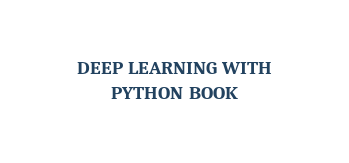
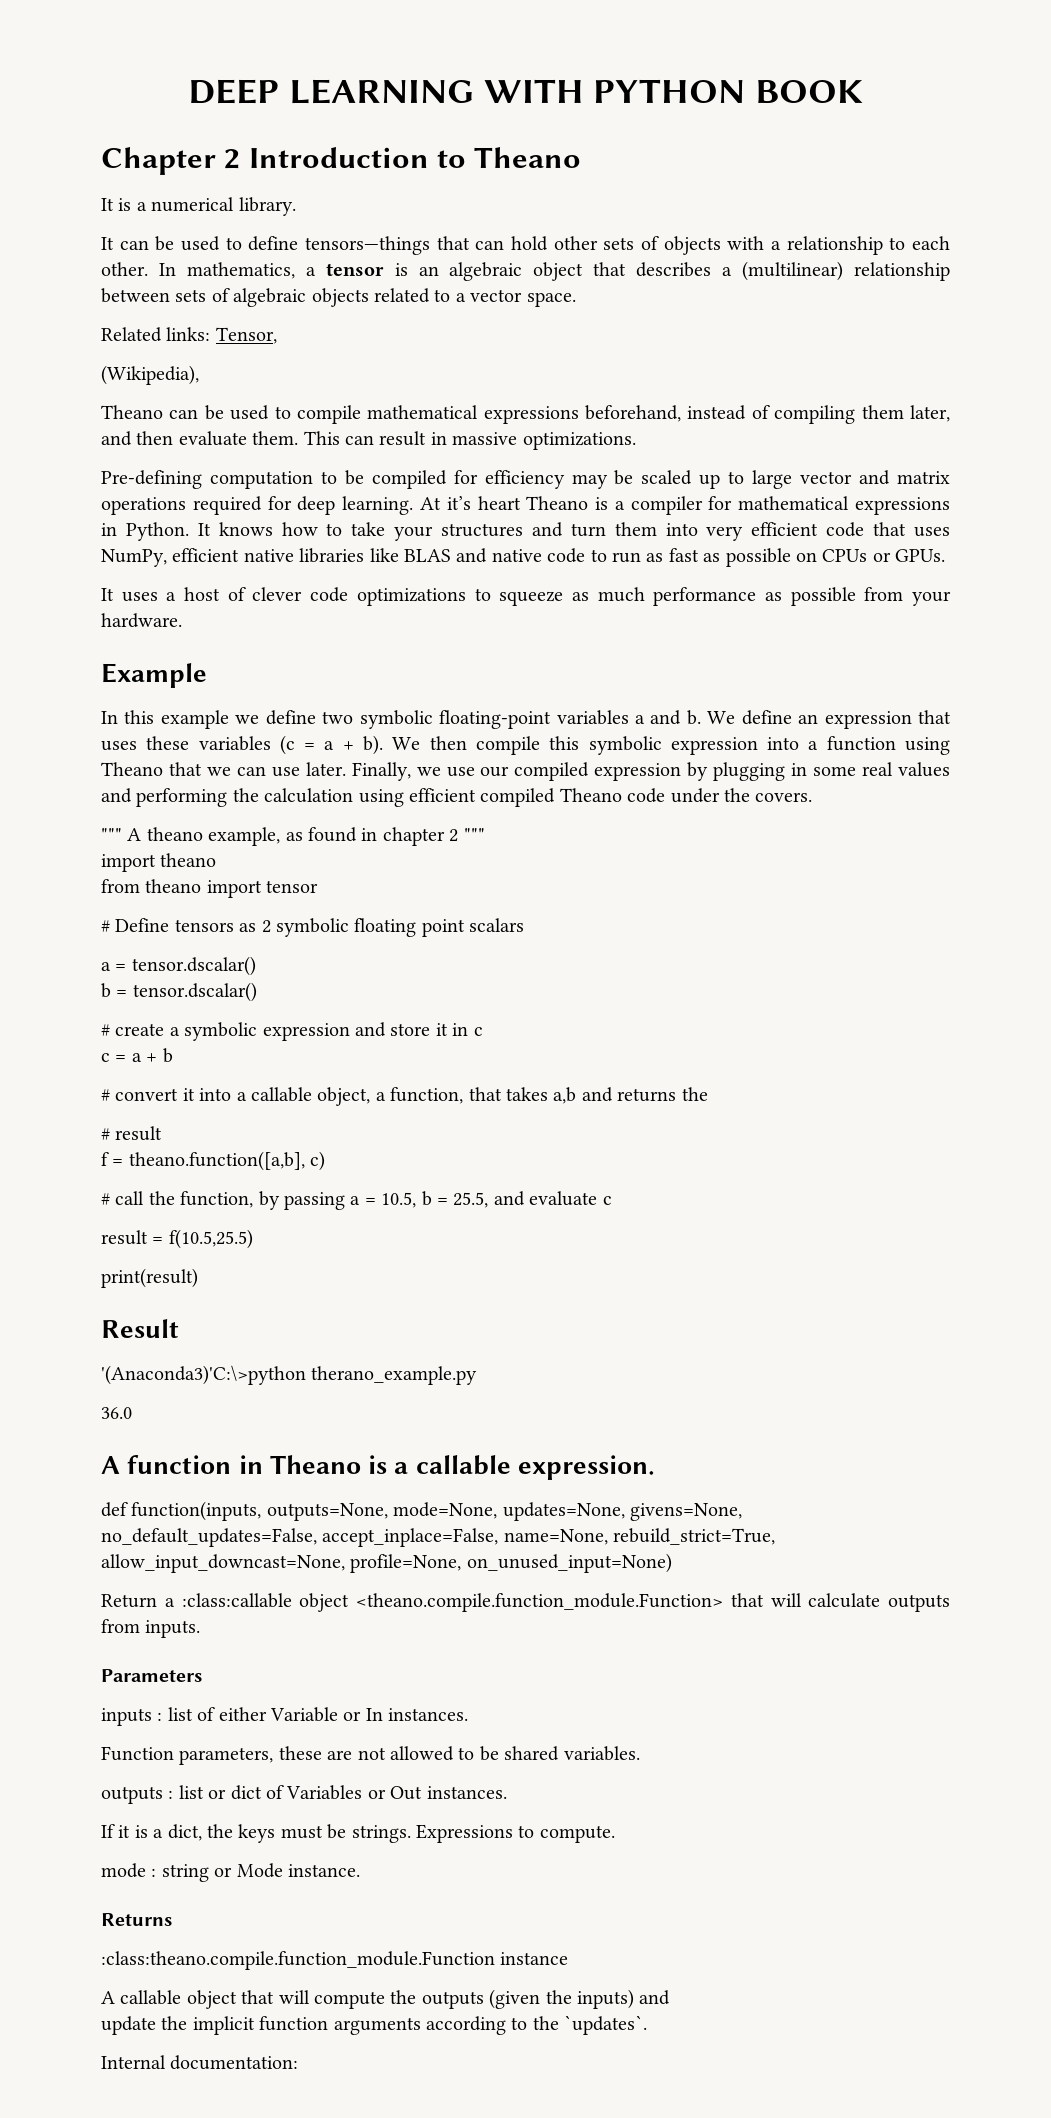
(238, 93) none -> [101,147,582,175] [101,197,296,216] [101,236,950,255] [101,261,950,281] [101,288,576,307] [101,327,277,344] [101,365,199,385] [101,405,950,424] [101,431,636,450] [101,470,950,489] [101,496,951,515] [101,522,950,541] [101,548,946,567] [101,587,951,606] [101,613,182,628] [101,663,207,688] [101,710,951,729] [101,735,950,755] [101,762,951,781] [101,788,813,807] [101,827,485,846] [101,853,217,872] [101,879,319,898] [101,918,525,937] [101,956,256,976] [101,982,257,1002] [101,1022,483,1041] [101,1048,173,1063] [101,1087,708,1106] [101,1126,163,1141] [101,1151,326,1171] [101,1191,612,1210] [101,1229,253,1249] [101,1268,198,1288] [101,1319,179,1338] [101,1365,478,1385] [101,1407,132,1419] [101,1455,656,1480] [101,1501,742,1521] [101,1528,776,1547] [101,1553,672,1573] [101,1593,950,1612] [101,1619,201,1638] [101,1669,202,1682] [101,1707,469,1726] [101,1746,640,1765] [101,1785,507,1804] [101,1824,615,1843] [101,1863,360,1882] [101,1913,172,1926] [101,1951,569,1970] [101,1989,671,2009] [101,2015,648,2035] [101,2055,299,2070] // Chapter 2 Introduction to Theano // It is a numerical library. // It can be used to define tensors—things that can hold other sets of objects with a relationship to each other. In mathematics, a tensor is an algebraic object that describes a (multilinear) relationship between sets of algebraic objects related to a vector space. // Related links: Tensor, // (Wikipedia), // Theano can be used to compile mathematical expressions beforehand, instead of compiling them later, and then evaluate them. This can result in massive optimizations. // Pre-defining computation to be compiled for efficiency may be scaled up to large vector and matrix operations required for deep learning. At it’s heart Theano is a compiler for mathematical expressions in Python. It knows how to take your structures and turn them into very efficient code that uses NumPy, efficient native libraries like BLAS and native code to run as fast as possible on CPUs or GPUs. // It uses a host of clever code optimizations to squeeze as much performance as possible from your hardware. // Example // In this example we define two symbolic floating-point variables a and b. We define an expression that uses these variables (c = a + b). We then compile this symbolic expression into a function using Theano that we can use later. Finally, we use our compiled expression by plugging in some real values and performing the calculation using efficient compiled Theano code under the covers. // """ A theano example, as found in chapter 2 """ // import theano // from theano import tensor // # Define tensors as 2 symbolic floating point scalars // a = tensor.dscalar() // b = tensor.dscalar() // # create a symbolic expression and store it in c // c = a + b // # convert it into a callable object, a function, that takes a,b and returns the // # result // f = theano.function([a,b], c) // # call the function, by passing a = 10.5, b = 25.5, and evaluate c // result = f(10.5,25.5) // print(result) // Result // '(Anaconda3)'C:\>python therano_example.py // 36.0 // A function in Theano is a callable expression. // def function(inputs, outputs=None, mode=None, updates=None, givens=None, no_default_updates=False, accept_inplace=False, name=None, rebuild_strict=True, allow_input_downcast=None, profile=None, on_unused_input=None) // Return a :class:callable object <theano.compile.function_module.Function> that will calculate outputs from inputs. // Parameters // inputs : list of either Variable or In instances. // Function parameters, these are not allowed to be shared variables. // outputs : list or dict of Variables or Out instances. // If it is a dict, the keys must be strings. Expressions to compute. // mode : string or Mode instance. // Returns // :class:theano.compile.function_module.Function instance // A callable object that will compute the outputs (given the inputs) and // update the implicit function arguments according to the `updates`. // Internal documentation:

